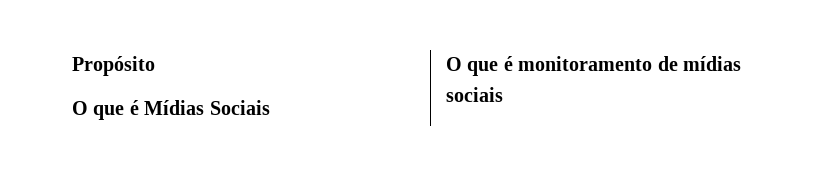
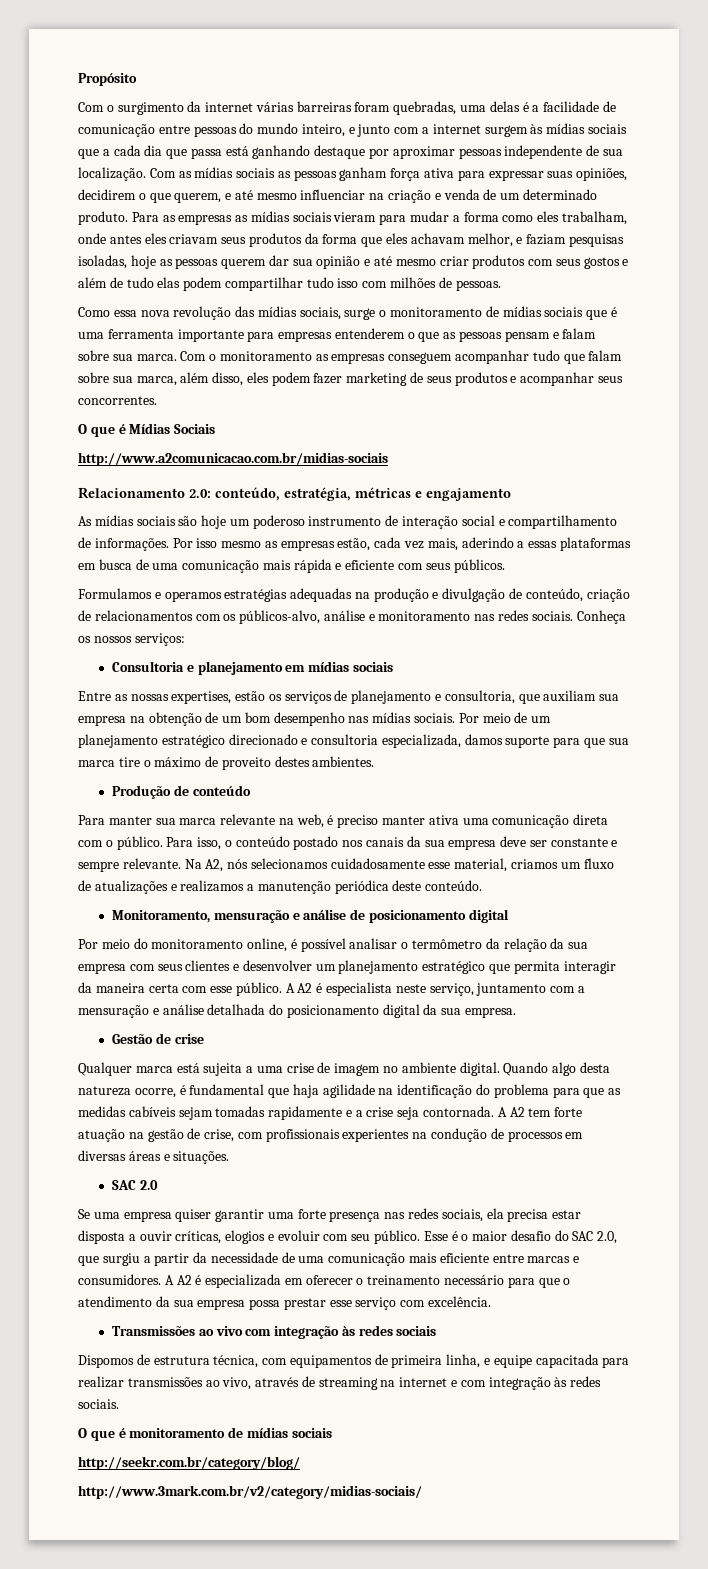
(155, 66) none -> [78,101,616,115] [78,123,627,137] [78,145,623,159] [78,167,628,181] [78,189,597,203] [78,211,627,225] [78,233,624,247] [78,255,629,269] [78,277,501,291] [78,306,617,320] [78,328,597,342] [78,350,623,364] [78,372,623,386] [78,396,157,405] // Com o surgimento da internet várias barreiras foram quebradas, uma delas é a facilidade de comunicação entre pessoas do mundo inteiro, e junto com a internet surgem às mídias sociais que a cada dia que passa está ganhando destaque por aproximar pessoas independente de sua localização. Com as mídias sociais as pessoas ganham força ativa para expressar suas opiniões, decidirem o que querem, e até mesmo influenciar na criação e venda de um determinado produto. Para as empresas as mídias sociais vieram para mudar a forma como eles trabalham, onde antes eles criavam seus produtos da forma que eles achavam melhor, e faziam pesquisas isoladas, hoje as pessoas querem dar sua opinião e até mesmo criar produtos com seus gostos e além de tudo elas podem compartilhar tudo isso com milhões de pessoas. // Como essa nova revolução das mídias sociais, surge o monitoramento de mídias sociais que é uma ferramenta importante para empresas entenderem o que as pessoas pensam e falam sobre sua marca. Com o monitoramento as empresas conseguem acompanhar tudo que falam sobre sua marca, além disso, eles podem fazer marketing de seus produtos e acompanhar seus concorrentes.
(270, 107) none -> [78,452,388,466] [78,487,511,501] [78,515,618,529] [78,537,631,551] [78,559,505,573] [78,588,630,602] [78,610,626,624] [78,633,185,646] [112,661,393,675] [78,690,620,704] [78,712,552,726] [78,734,629,748] [78,756,375,770] [112,785,251,799] [78,814,609,828] [78,836,618,850] [78,858,614,872] [78,880,483,894] [112,909,509,923] [78,938,589,952] [78,960,616,974] [78,982,585,996] [78,1004,517,1018] [112,1033,204,1044] [78,1062,610,1076] [78,1084,622,1098] [78,1106,583,1120] [78,1128,584,1142] [78,1150,230,1164] [112,1180,158,1190] [78,1208,582,1222] [78,1230,618,1244] [78,1252,580,1266] [78,1274,571,1288] [78,1296,492,1310] [112,1325,437,1339] [78,1354,630,1368] [78,1376,602,1390] [78,1399,119,1409] // http://www.a2comunicacao.com.br/midias-sociais // Relacionamento 2.0: conteúdo, estratégia, métricas e engajamento // As mídias sociais são hoje um poderoso instrumento de interação social e compartilhamento de informações. Por isso mesmo as empresas estão, cada vez mais, aderindo a essas plataformas em busca de uma comunicação mais rápida e eficiente com seus públicos. // Formulamos e operamos estratégias adequadas na produção e divulgação de conteúdo, criação de relacionamentos com os públicos-alvo, análise e monitoramento nas redes sociais. Conheça os nossos serviços: // Consultoria e planejamento em mídias sociais // Entre as nossas expertises, estão os serviços de planejamento e consultoria, que auxiliam sua empresa na obtenção de um bom desempenho nas mídias sociais. Por meio de um planejamento estratégico direcionado e consultoria especializada, damos suporte para que sua marca tire o máximo de proveito destes ambientes. // Produção de conteúdo // Para manter sua marca relevante na web, é preciso manter ativa uma comunicação direta com o público. Para isso, o conteúdo postado nos canais da sua empresa deve ser constante e sempre relevante. Na A2, nós selecionamos cuidadosamente esse material, criamos um fluxo de atualizações e realizamos a manutenção periódica deste conteúdo. // Monitoramento, mensuração e análise de posicionamento digital // Por meio do monitoramento online, é possível analisar o termômetro da relação da sua empresa com seus clientes e desenvolver um planejamento estratégico que permita interagir da maneira certa com esse público. A A2 é especialista neste serviço, juntamento com a mensuração e análise detalhada do posicionamento digital da sua empresa. // Gestão de crise // Qualquer marca está sujeita a uma crise de imagem no ambiente digital. Quando algo desta natureza ocorre, é fundamental que haja agilidade na identificação do problema para que as medidas cabíveis sejam tomadas rapidamente e a crise seja contornada. A A2 tem forte atuação na gestão de crise, com profissionais experientes na condução de processos em diversas áreas e situações. // SAC 2.0 // Se uma empresa quiser garantir uma forte presença nas redes sociais, ela precisa estar disposta a ouvir críticas, elogios e evoluir com seu público. Esse é o maior desafio do SAC 2.0, que surgiu a partir da necessidade de uma comunicação mais eficiente entre marcas e consumidores. A A2 é especializada em oferecer o treinamento necessário para que o atendimento da sua empresa possa prestar esse serviço com excelência. // Transmissões ao vivo com integração às redes sociais // Dispomos de estrutura técnica, com equipamentos de primeira linha, e equipe capacitada para realizar transmissões ao vivo, através de streaming na internet e com integração às redes sociais.
(503, 94) none -> [78,1456,300,1470] [78,1485,422,1499] // http://seekr.com.br/category/blog/ // http://www.3mark.com.br/v2/category/midias-sociais/

